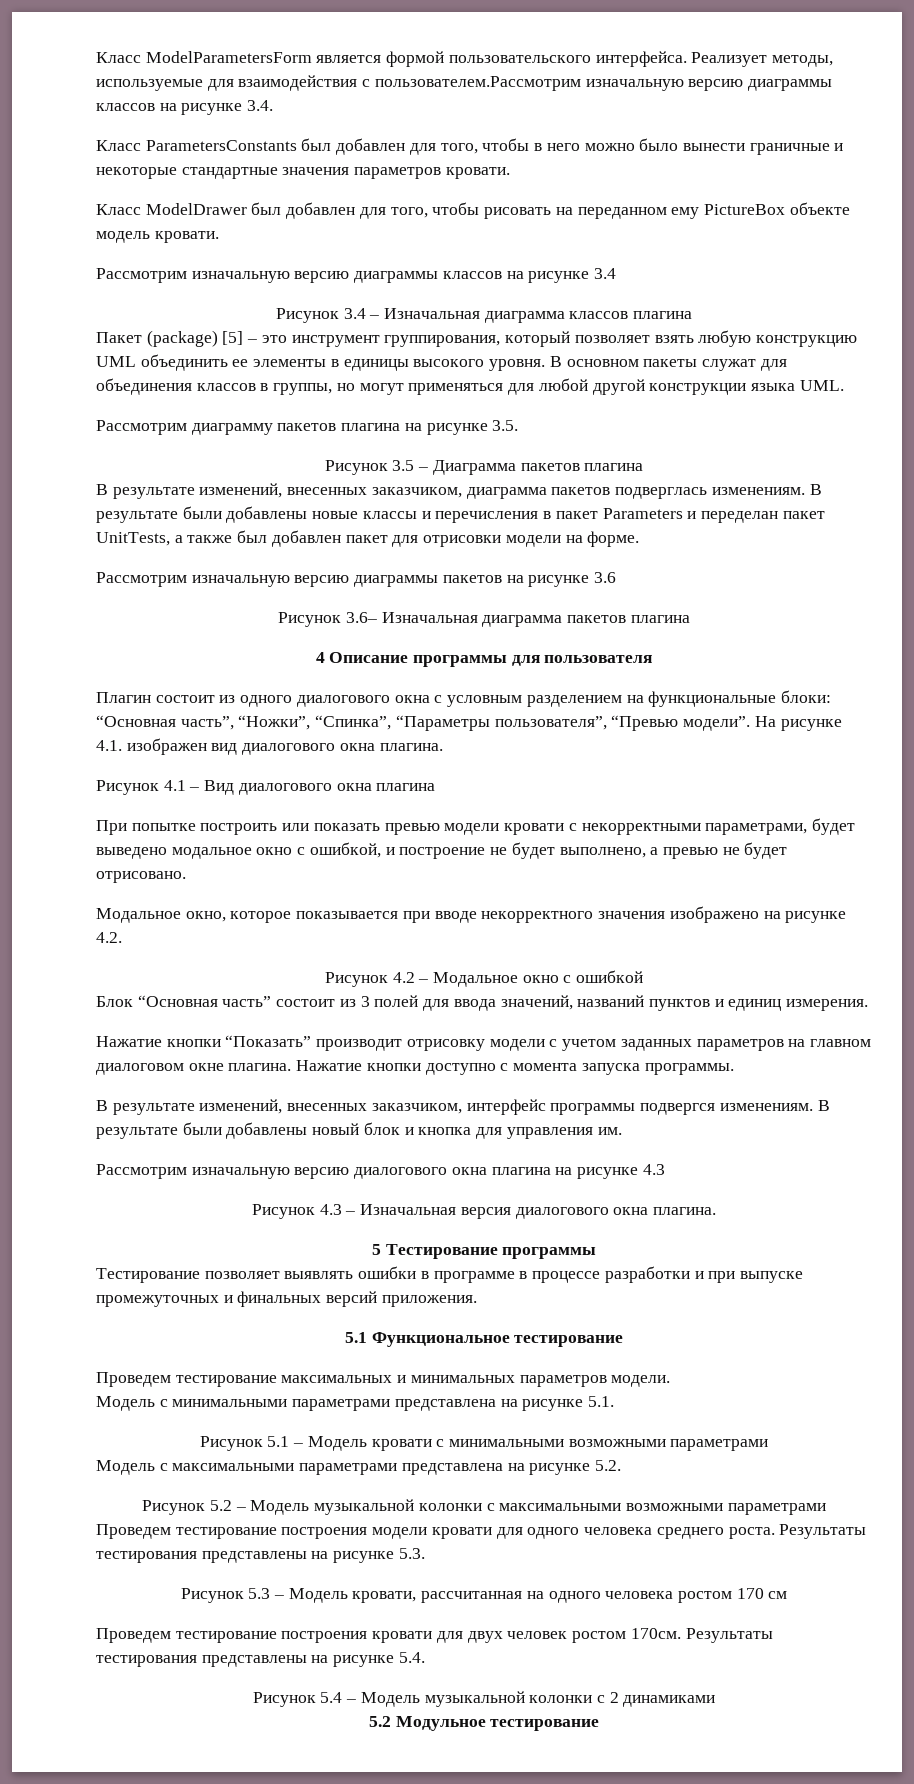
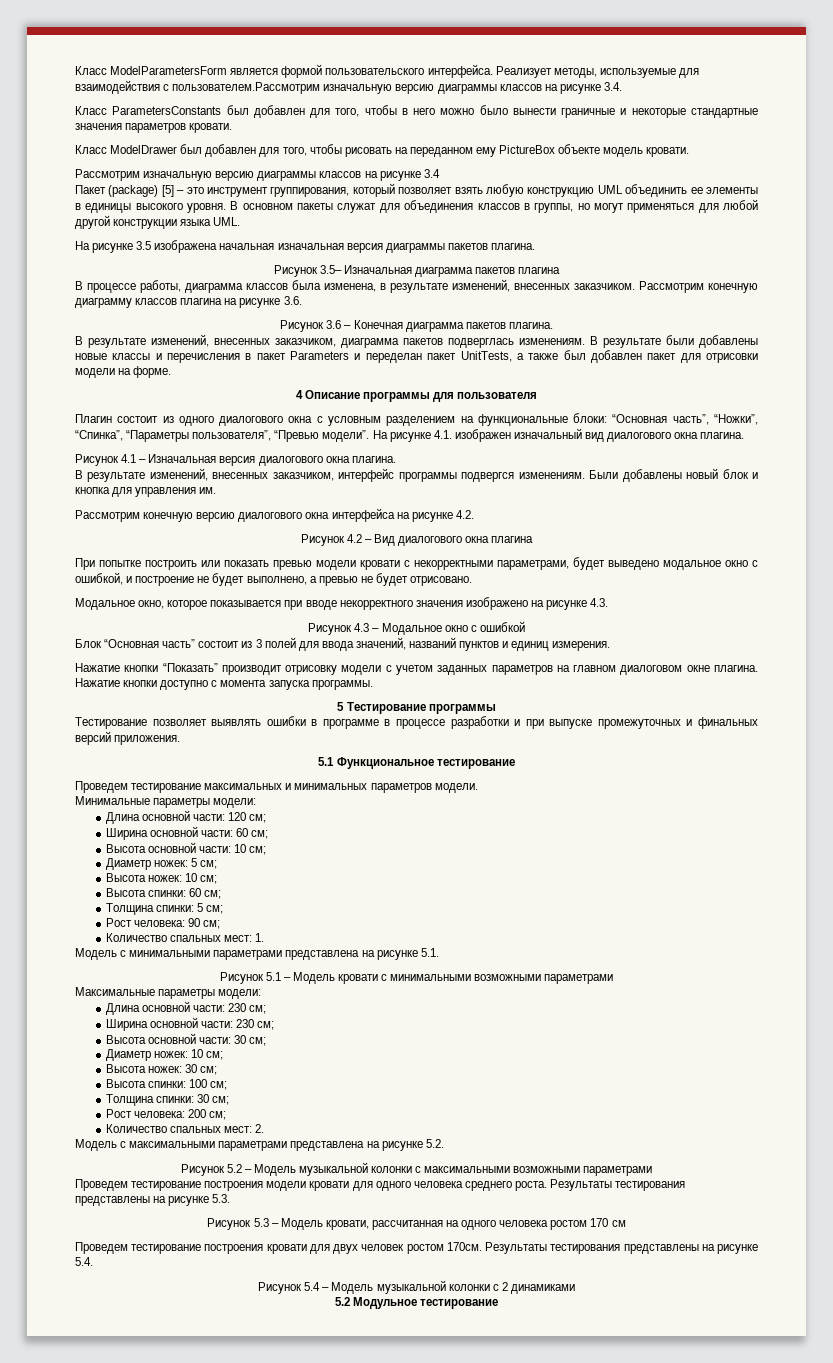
[275,308,693,323] // Рисунок 3.4 – Изначальная диаграмма классов плагина -> (440, 173) none
[96,420,519,435] [324,460,644,475] Рассмотрим диаграмму пакетов плагина на рисунке 3.5. // Рисунок 3.5 – Диаграмма пакетов плагина -> [75,240,535,253] [273,265,561,277] [75,279,758,293] [75,296,302,308] [280,320,553,332] На рисунке 3.5 изображена начальная изначальная версия диаграммы пакетов плагина. // Рисунок 3.5– Изначальная диаграмма пакетов плагина // В процессе работы, диаграмма классов была изменена, в результате изменений, внесенных заказчиком. Рассмотрим конечную диаграмму классов плагина на рисунке 3.6. // Рисунок 3.6 – Конечная диаграмма пакетов плагина.
[96,572,617,587] [278,612,690,627] // Рассмотрим изначальную версию диаграммы пакетов на рисунке 3.6 // Рисунок 3.6– Изначальная диаграмма пакетов плагина -> (172, 372) none
(207, 746) none -> [513,428,582,439] изначальный
(200, 789) none -> [148,454,396,466] [75,468,758,482] [75,487,217,497] [75,508,474,522] [300,534,372,546] Изначальная версия диалогового окна плагина. // В результате изменений, внесенных заказчиком, интерфейс программы подвергся изменениям. Были добавлены новый блок и кнопка для управления им. // Рассмотрим конечную версию диалогового окна интерфейса на рисунке 4.2. // Рисунок 4.2 –
[96,932,122,943] [324,972,415,987] 4.2. // Рисунок 4.2 -> [590,598,609,607] [308,623,370,635] 4.3. // Рисунок 4.3
[96,1099,830,1115] [96,1122,622,1139] [96,1164,665,1179] [251,1204,717,1219] // В результате изменений, внесенных заказчиком, интерфейс программы подвергся изменениям. В результате были добавлены новый блок и кнопка для управления им. // Рассмотрим изначальную версию диалогового окна плагина на рисунке 4.3 // Рисунок 4.3 – Изначальная версия диалогового окна плагина. -> (373, 685) none
(671, 1381) none -> [75,796,257,808] [106,810,267,824] [106,826,269,840] [106,842,267,855] [106,858,218,870] [106,873,218,884] [106,888,222,899] [106,903,224,915] [106,918,221,929] [106,933,265,942] // Минимальные параметры модели: // Длина основной части: 120 см; // Ширина основной части: 60 см; // Высота основной части: 10 см; // Диаметр ножек: 5 см; // Высота ножек: 10 см; // Высота спинки: 60 см; // Толщина спинки: 5 см; // Рост человека: 90 см; // Количество спальных мест: 1.
(769, 1445) none -> [75,987,262,999] [106,1001,267,1015] [106,1017,275,1031] [106,1033,267,1046] [106,1049,224,1061] [106,1064,218,1075] [106,1079,228,1090] [106,1094,230,1106] [106,1109,227,1120] [106,1124,265,1133] // Максимальные параметры модели: // Длина основной части: 230 см; // Ширина основной части: 230 см; // Высота основной части: 30 см; // Диаметр ножек: 10 см; // Высота ножек: 30 см; // Высота спинки: 100 см; // Толщина спинки: 30 см; // Рост человека: 200 см; // Количество спальных мест: 2.

